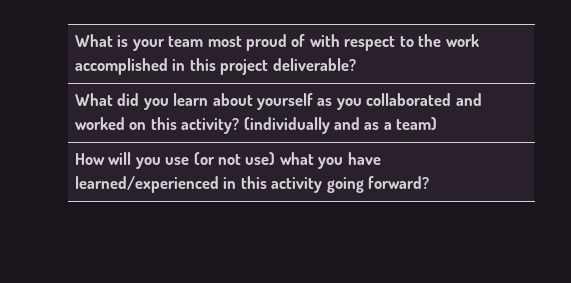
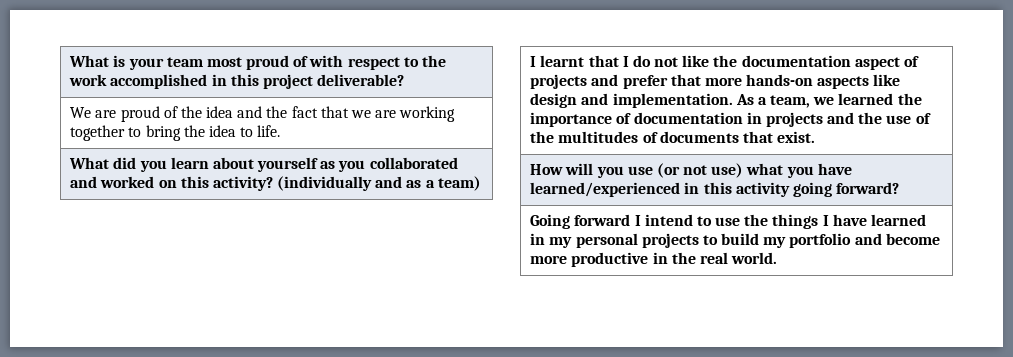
(356, 64) none -> [70,106,456,122] [70,125,281,141] // We are proud of the idea and the fact that we are working together to bring the idea to life.
(438, 123) none -> [530,55,919,70] [530,74,901,89] [530,93,922,108] [530,112,931,127] [530,131,816,143] // I learnt that I do not like the documentation aspect of projects and prefer that more hands-on aspects like design and implementation. As a team, we learned the importance of documentation in projects and the use of the multitudes of documents that exist.
(430, 182) none -> [530,214,926,229] [530,233,940,248] [530,252,778,267] // Going forward I intend to use the things I have learned in my personal projects to build my portfolio and become more productive in the real world.

